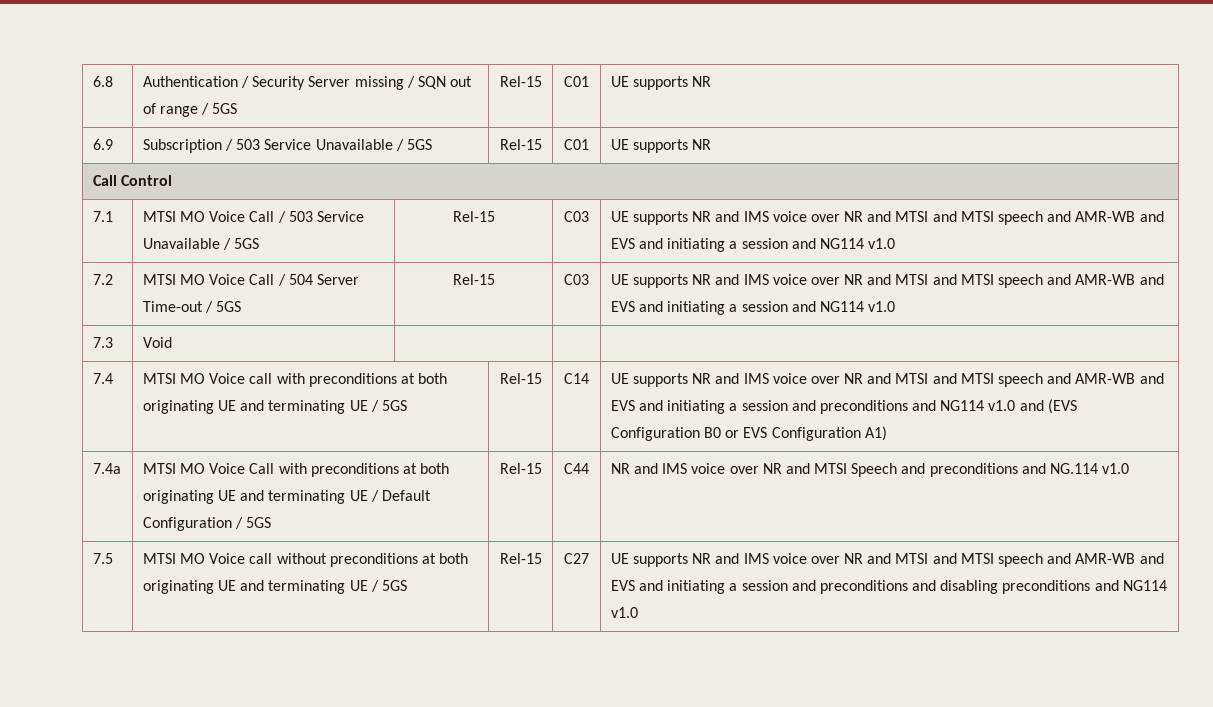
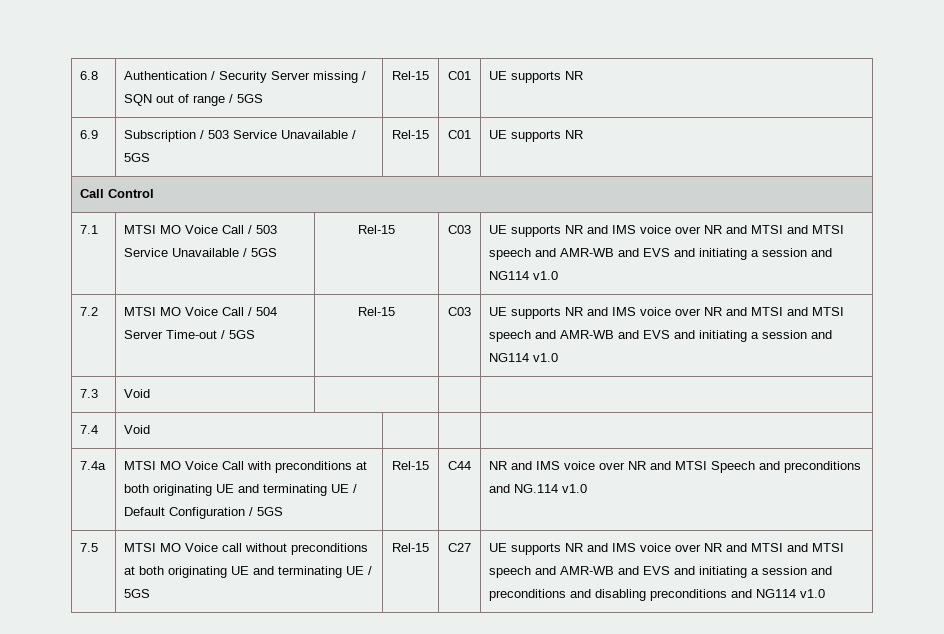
[142,373,448,387] [142,400,407,414] [499,373,542,384] [564,373,589,384] [610,373,1164,387] [610,399,1077,414] [610,426,887,441] MTSI MO Voice call with preconditions at both originating UE and terminating UE / 5GS | Rel-15 | C14 | UE supports NR and IMS voice over NR and MTSI and MTSI speech and AMR-WB and EVS and initiating a session and preconditions and NG114 v1.0 and (EVS Configuration B0 or EVS Configuration A1) -> [124,425,151,434] Void | | |

